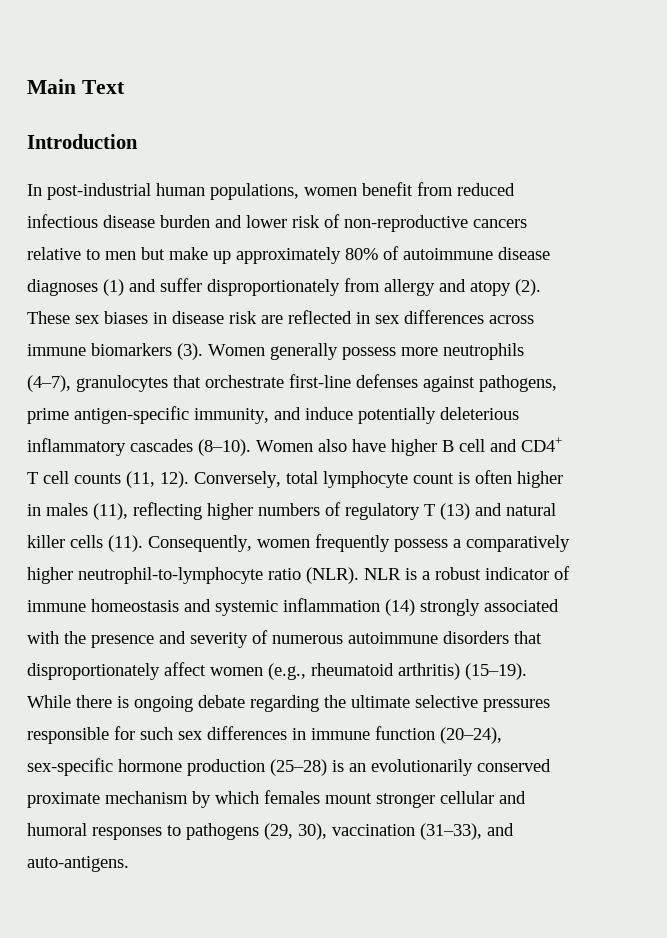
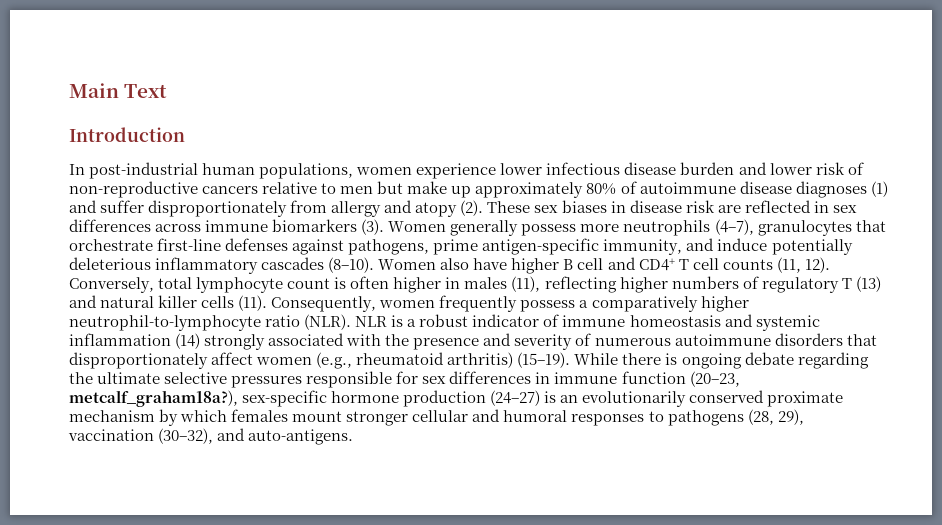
[362,182,515,196] benefit from reduced -> [416,163,543,179] experience lower
[140,727,173,740] such -> (419, 377) none
[440,727,502,744] (20–24), -> [689,371,740,387] [69,390,238,407] (20–23, metcalf_graham18a?),
[270,759,327,776] (25–28) -> [490,390,541,406] (24–27)
[264,823,482,840] (29, 30), vaccination (31–33), -> [747,409,804,425] [68,428,214,444] (28, 29), vaccination (30–32),

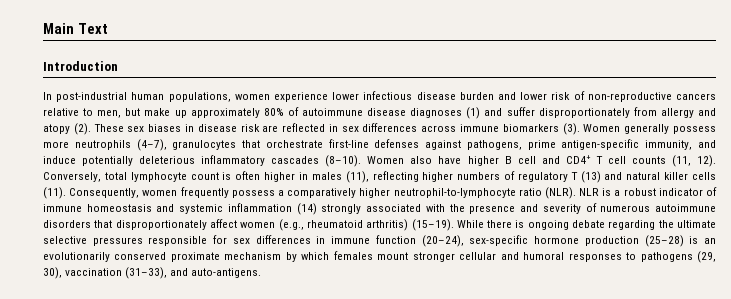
[340,186,374,194] men -> [97,110,122,118] men,
[689,371,740,387] [69,390,238,407] (20–23, metcalf_graham18a?), -> [421,235,464,247] (20–24),
[490,390,541,406] (24–27) -> [644,235,684,247] (25–28)
[747,409,804,425] [68,428,214,444] (28, 29), vaccination (30–32), -> [697,251,716,263] [43,267,168,279] (29, 30), vaccination (31–33),

